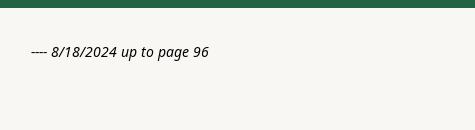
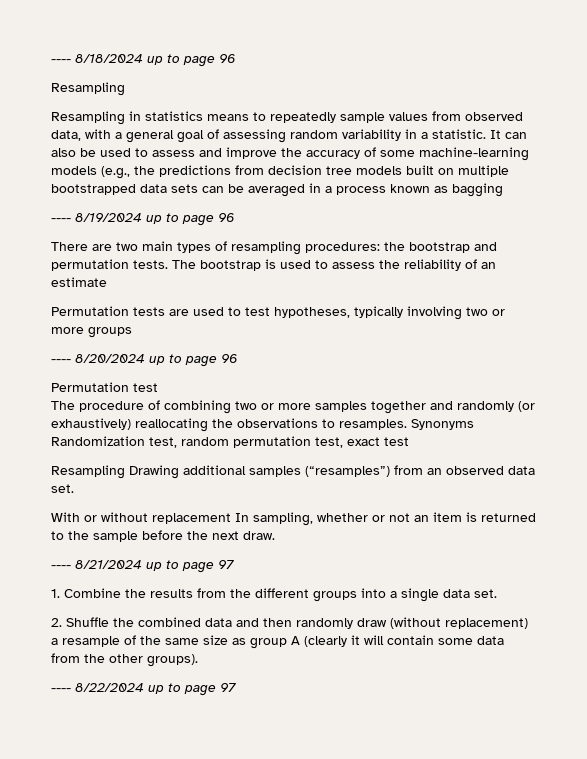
(209, 52) none -> [51,82,125,96] [51,111,523,125] [51,129,527,143] [51,147,529,161] [51,165,509,179] [51,183,503,197] [51,213,234,226] [51,241,497,255] [51,259,496,271] [51,277,107,287] [51,306,505,320] [51,327,132,338] [51,354,237,367] [51,382,158,392] [51,400,535,414] [51,418,474,432] [51,436,409,448] [51,465,535,479] [51,484,74,493] [51,512,536,526] [51,530,275,542] [51,560,234,573] [51,588,497,602] [51,617,528,629] [51,635,504,649] [51,653,198,667] [51,683,236,696] // Resampling // Resampling in statistics means to repeatedly sample values from observed data, with a general goal of assessing random variability in a statistic. It can also be used to assess and improve the accuracy of some machine-learning models (e.g., the predictions from decision tree models built on multiple bootstrapped data sets can be averaged in a process known as bagging // ---- 8/19/2024 up to page 96 // There are two main types of resampling procedures: the bootstrap and permutation tests. The bootstrap is used to assess the reliability of an estimate // Permutation tests are used to test hypotheses, typically involving two or more groups // ---- 8/20/2024 up to page 96 // Permutation test // The procedure of combining two or more samples together and randomly (or exhaustively) reallocating the observations to resamples. Synonyms Randomization test, random permutation test, exact test // Resampling Drawing additional samples (“resamples”) from an observed data set. // With or without replacement In sampling, whether or not an item is returned to the sample before the next draw. // ---- 8/21/2024 up to page 97 // 1. Combine the results from the different groups into a single data set. // 2. Shuffle the combined data and then randomly draw (without replacement) a resample of the same size as group A (clearly it will contain some data from the other groups). // ---- 8/22/2024 up to page 97

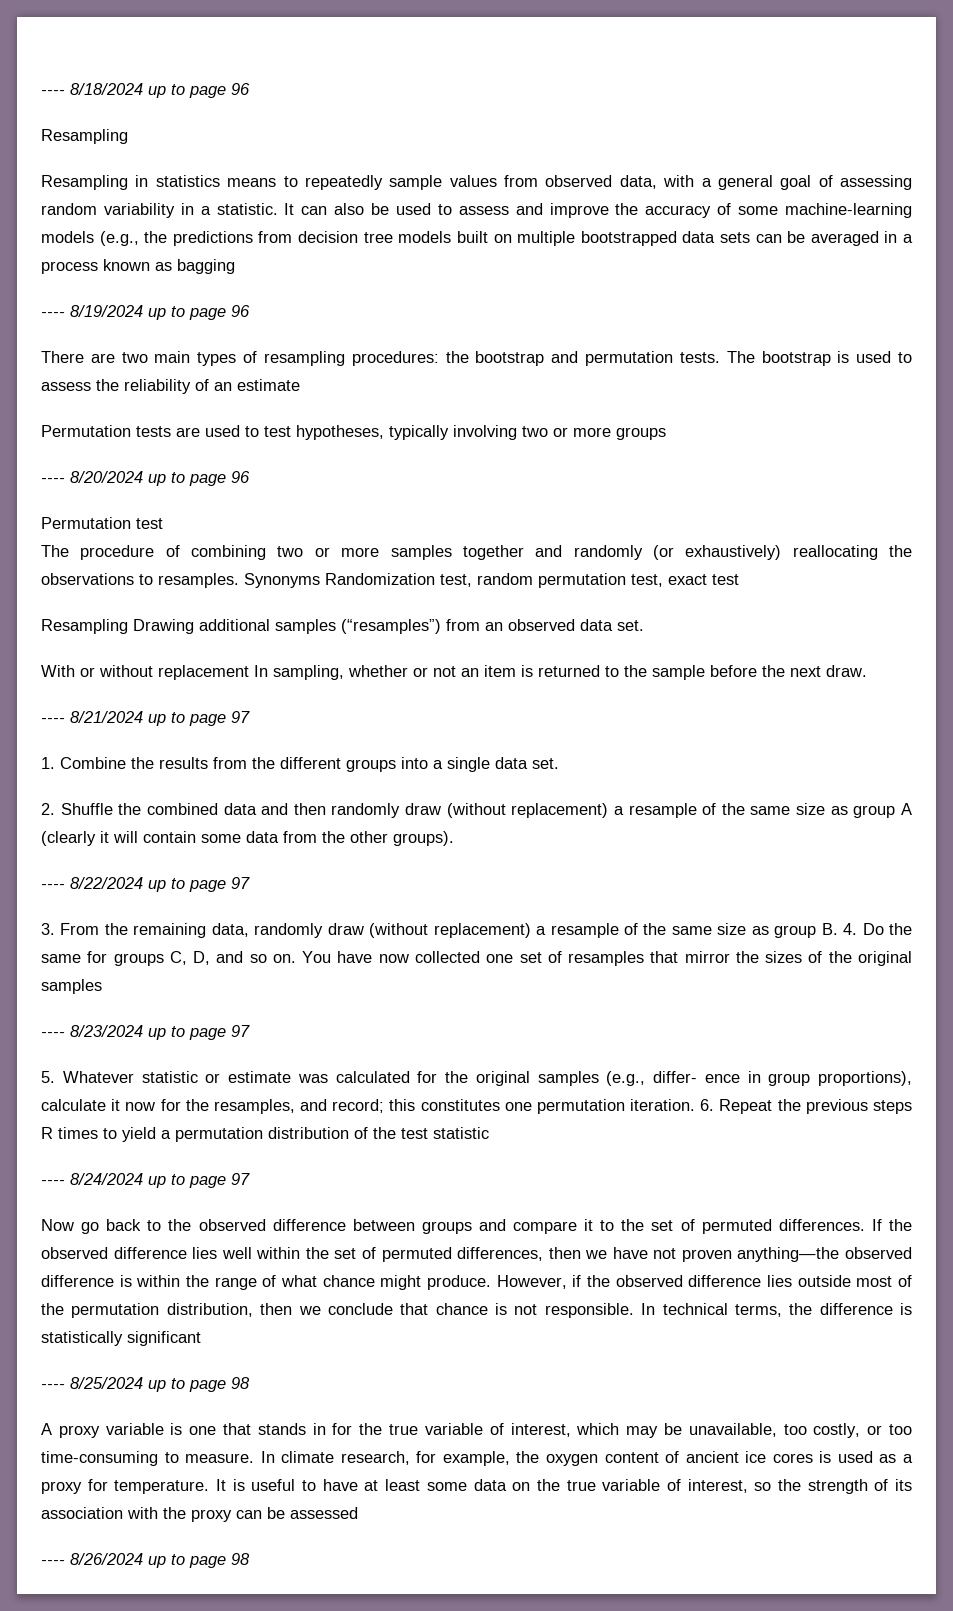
(236, 687) none -> [41,923,913,938] [41,951,912,966] [41,979,102,994] [41,1025,250,1040] [41,1071,912,1086] [41,1099,912,1114] [41,1127,489,1142] [41,1173,250,1188] [41,1219,912,1234] [41,1247,912,1262] [41,1275,912,1290] [41,1303,912,1318] [41,1331,201,1346] [41,1377,250,1392] [41,1423,913,1438] [41,1451,913,1466] [41,1479,912,1494] [41,1507,358,1522] [41,1553,250,1568] // 3. From the remaining data, randomly draw (without replacement) a resample of the same size as group B. 4. Do the same for groups C, D, and so on. You have now collected one set of resamples that mirror the sizes of the original samples // ---- 8/23/2024 up to page 97 // 5. Whatever statistic or estimate was calculated for the original samples (e.g., differ‐ ence in group proportions), calculate it now for the resamples, and record; this constitutes one permutation iteration. 6. Repeat the previous steps R times to yield a permutation distribution of the test statistic // ---- 8/24/2024 up to page 97 // Now go back to the observed difference between groups and compare it to the set of permuted differences. If the observed difference lies well within the set of permuted differences, then we have not proven anything—the observed difference is within the range of what chance might produce. However, if the observed difference lies outside most of the permutation distribution, then we conclude that chance is not responsible. In technical terms, the difference is statistically significant // ---- 8/25/2024 up to page 98 // A proxy variable is one that stands in for the true variable of interest, which may be unavailable, too costly, or too time-consuming to measure. In climate research, for example, the oxygen content of ancient ice cores is used as a proxy for temperature. It is useful to have at least some data on the true variable of interest, so the strength of its association with the proxy can be assessed // ---- 8/26/2024 up to page 98

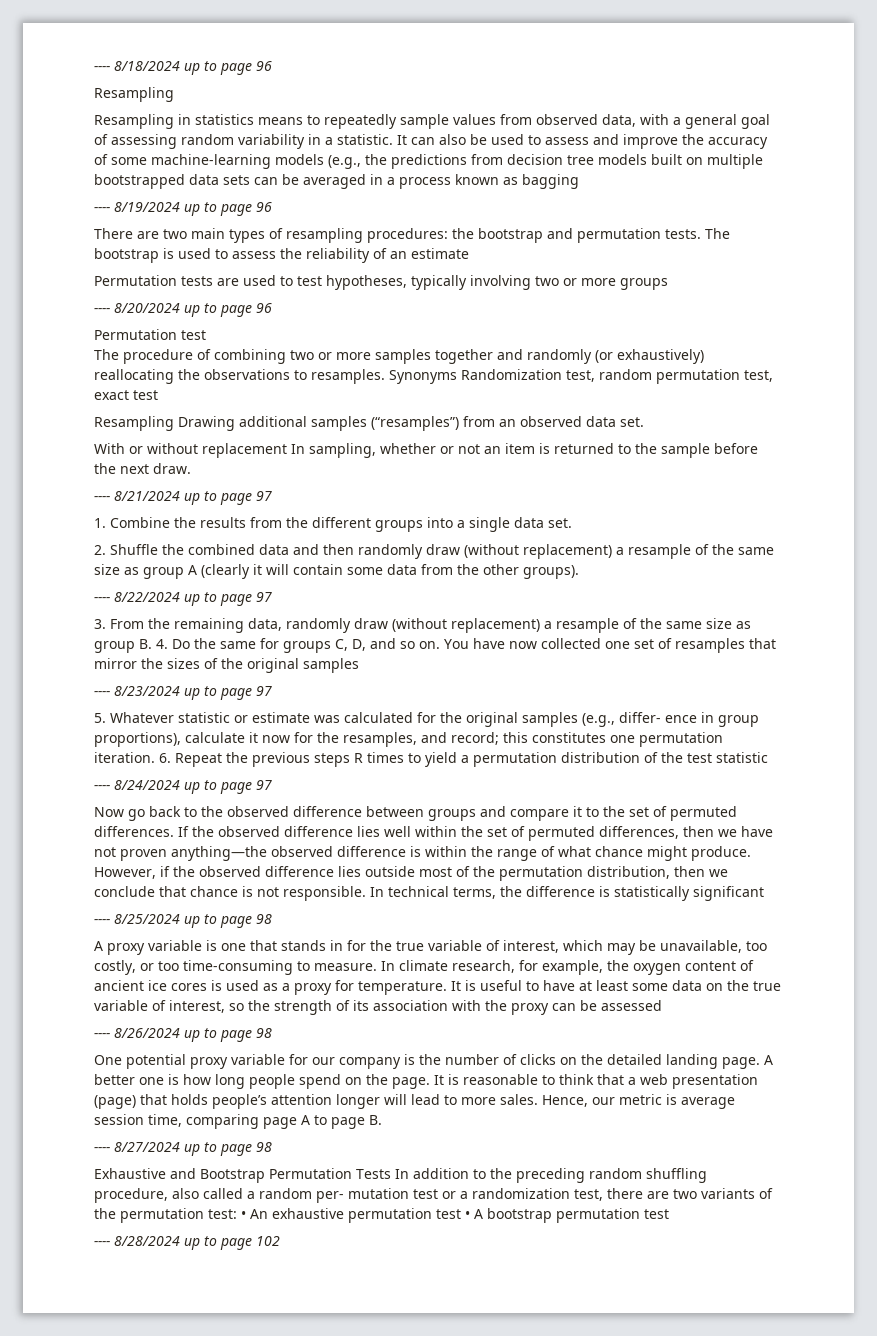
(250, 1559) none -> [94,1054,773,1069] [94,1074,758,1089] [94,1094,735,1109] [94,1114,382,1129] [94,1142,272,1156] [94,1168,707,1183] [94,1188,773,1203] [94,1208,669,1223] [94,1236,280,1250] // One potential proxy variable for our company is the number of clicks on the detailed landing page. A better one is how long people spend on the page. It is reasonable to think that a web presentation (page) that holds people’s attention longer will lead to more sales. Hence, our metric is average session time, comparing page A to page B. // ---- 8/27/2024 up to page 98 // Exhaustive and Bootstrap Permutation Tests In addition to the preceding random shuffling procedure, also called a random per‐ mutation test or a randomization test, there are two variants of the permutation test: • An exhaustive permutation test • A bootstrap permutation test // ---- 8/28/2024 up to page 102

